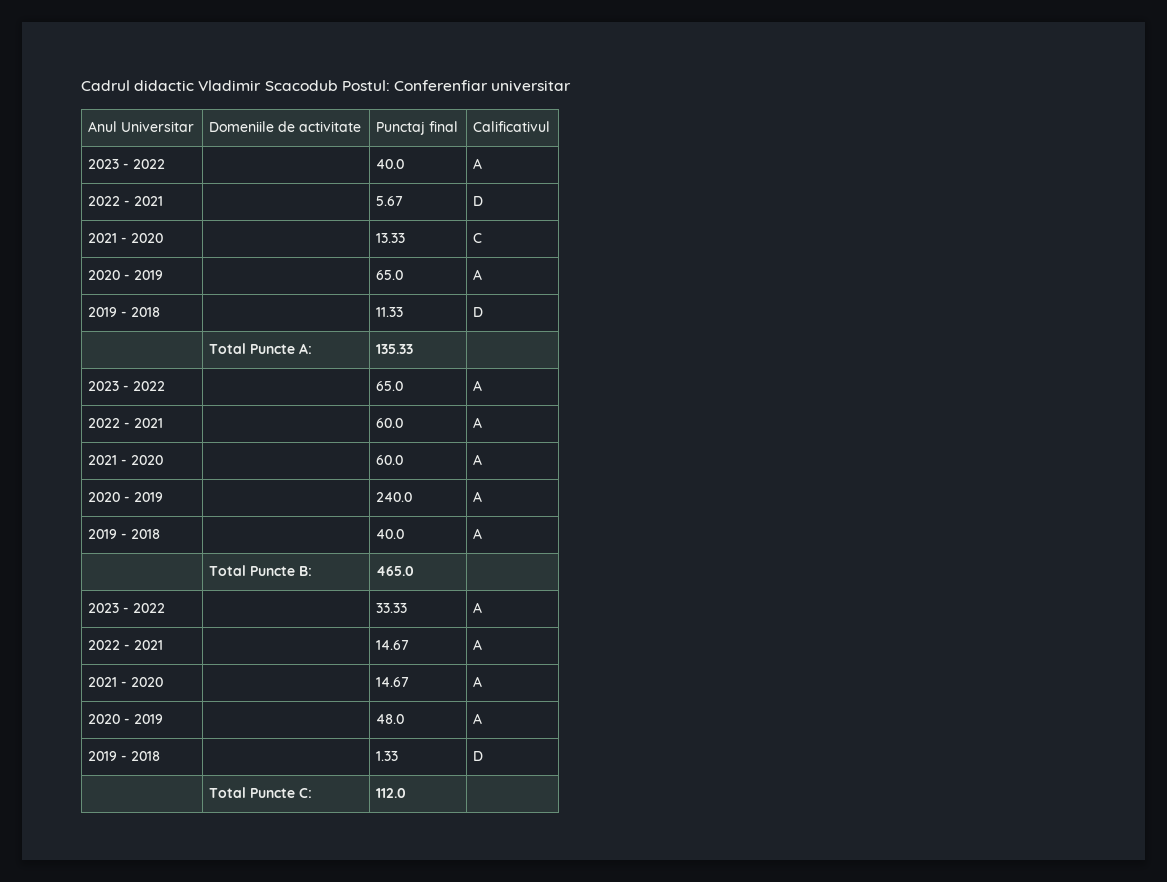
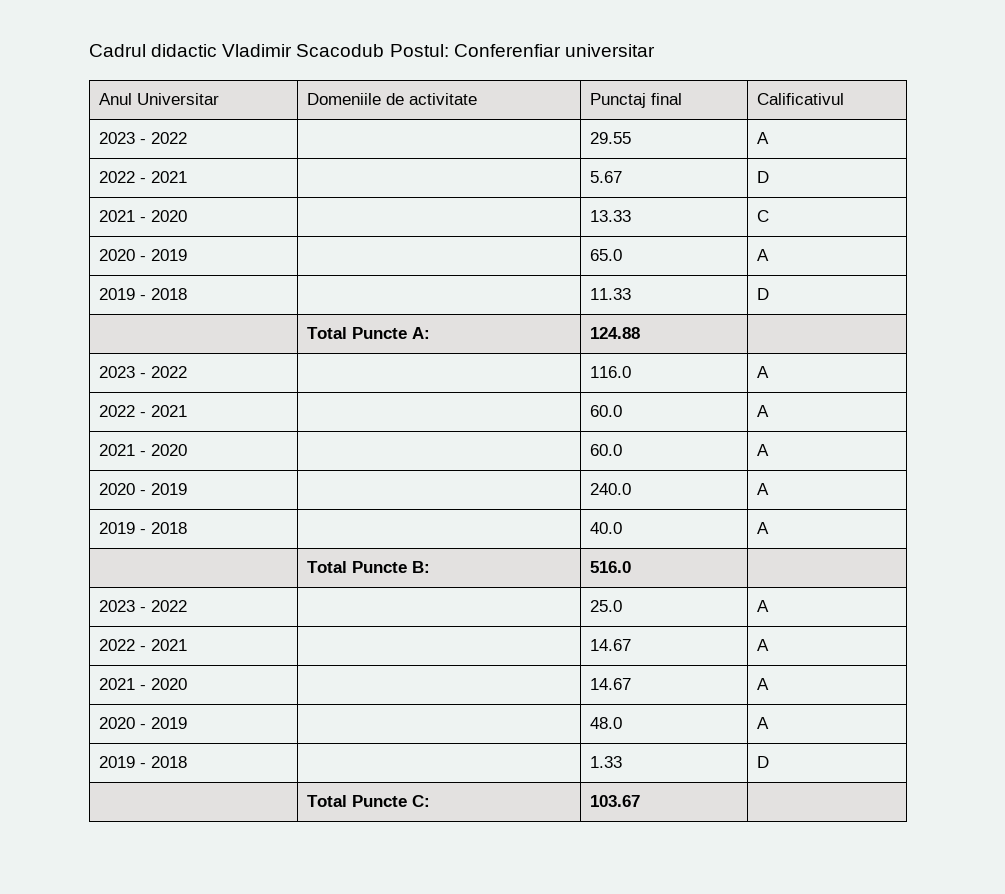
[375,159,404,169] 40.0 -> [590,132,632,144] 29.55
[375,344,413,354] [87,381,165,391] [375,381,403,391] 135.33 | // 2023 - 2022 | | 65.0 -> [590,327,641,339] [99,366,188,378] [590,366,632,378] 124.88 | // 2023 - 2022 | | 116.0
[375,566,414,576] [87,603,165,613] [375,603,407,613] 465.0 | // 2023 - 2022 | | 33.33 -> [590,561,632,573] [99,600,188,612] [590,600,623,612] 516.0 | // 2023 - 2022 | | 25.0
[375,788,406,798] 112.0 -> [590,795,641,807] 103.67

